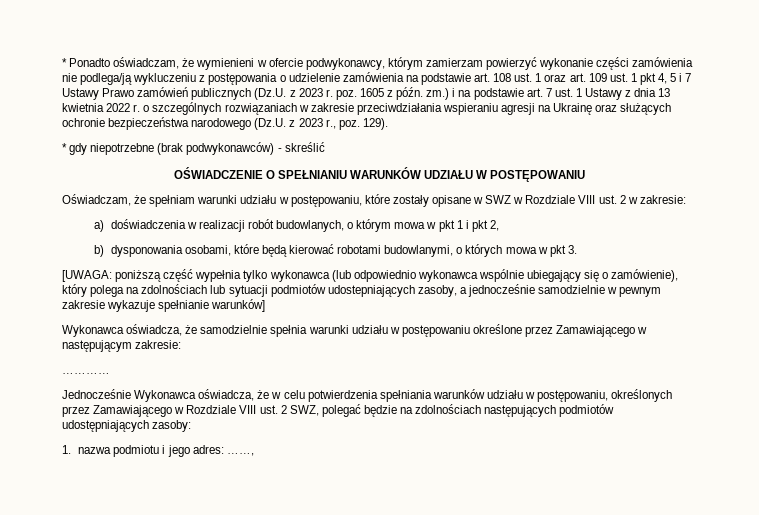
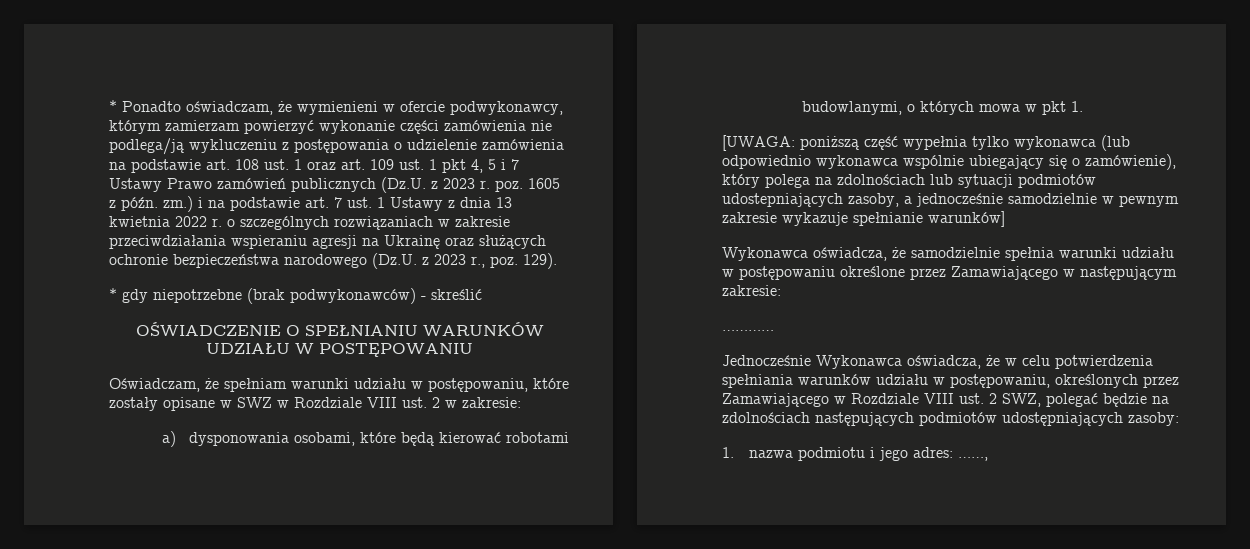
[110,219,500,232] [94,245,105,257] doświadczenia w realizacji robót budowlanych, o którym mowa w pkt 1 i pkt 2, // b) -> (177, 439) none
[567,245,577,254] 3. -> [1070,101,1083,112] 1.

